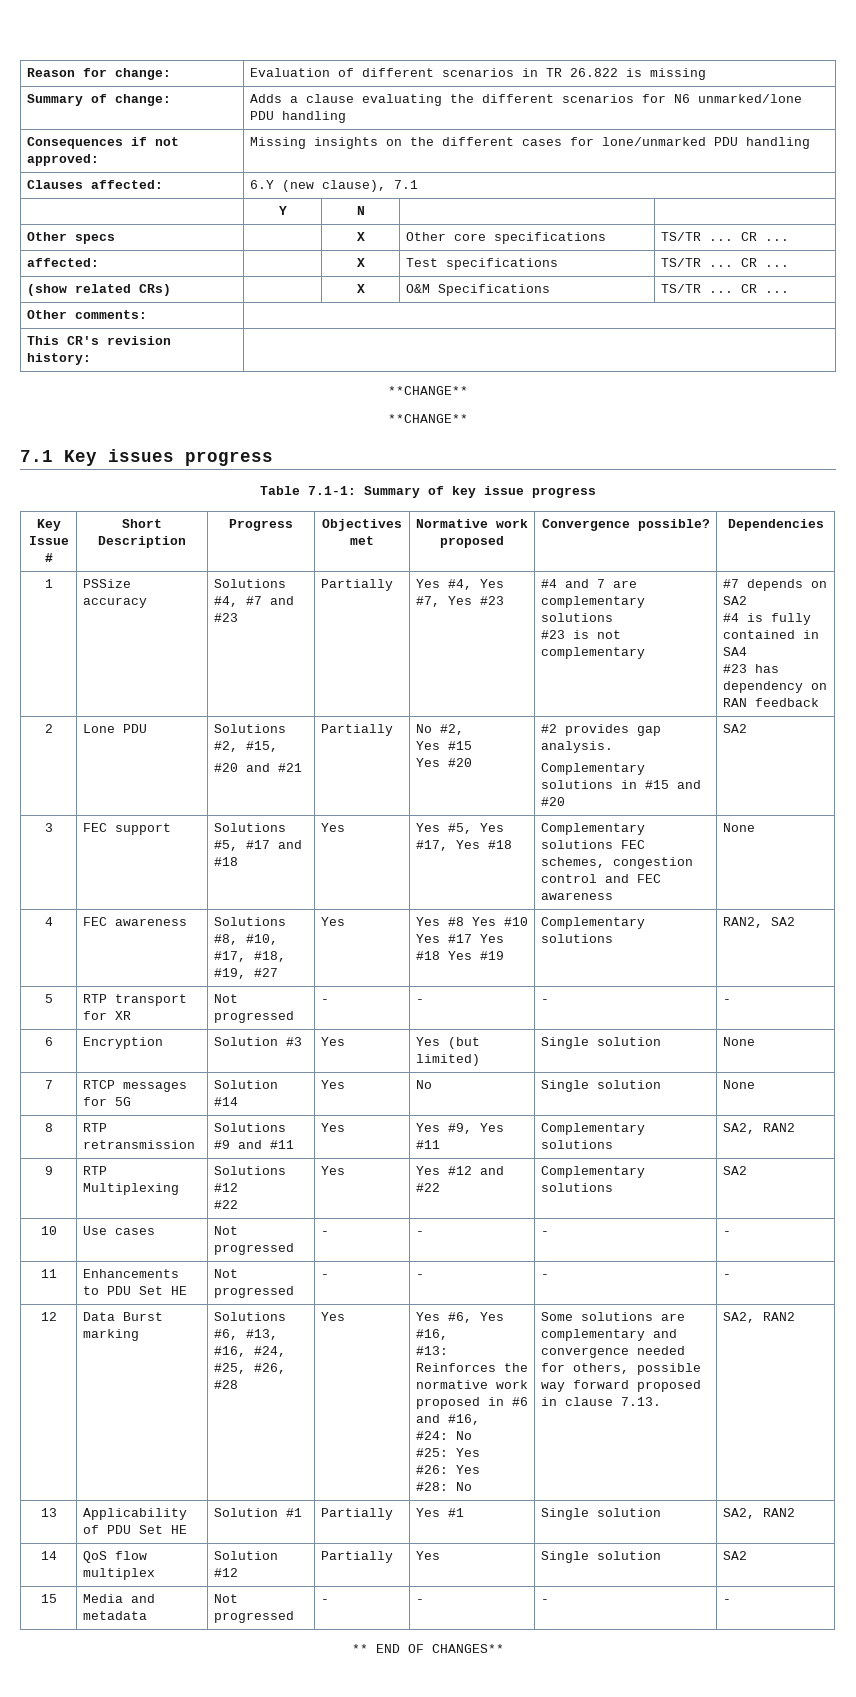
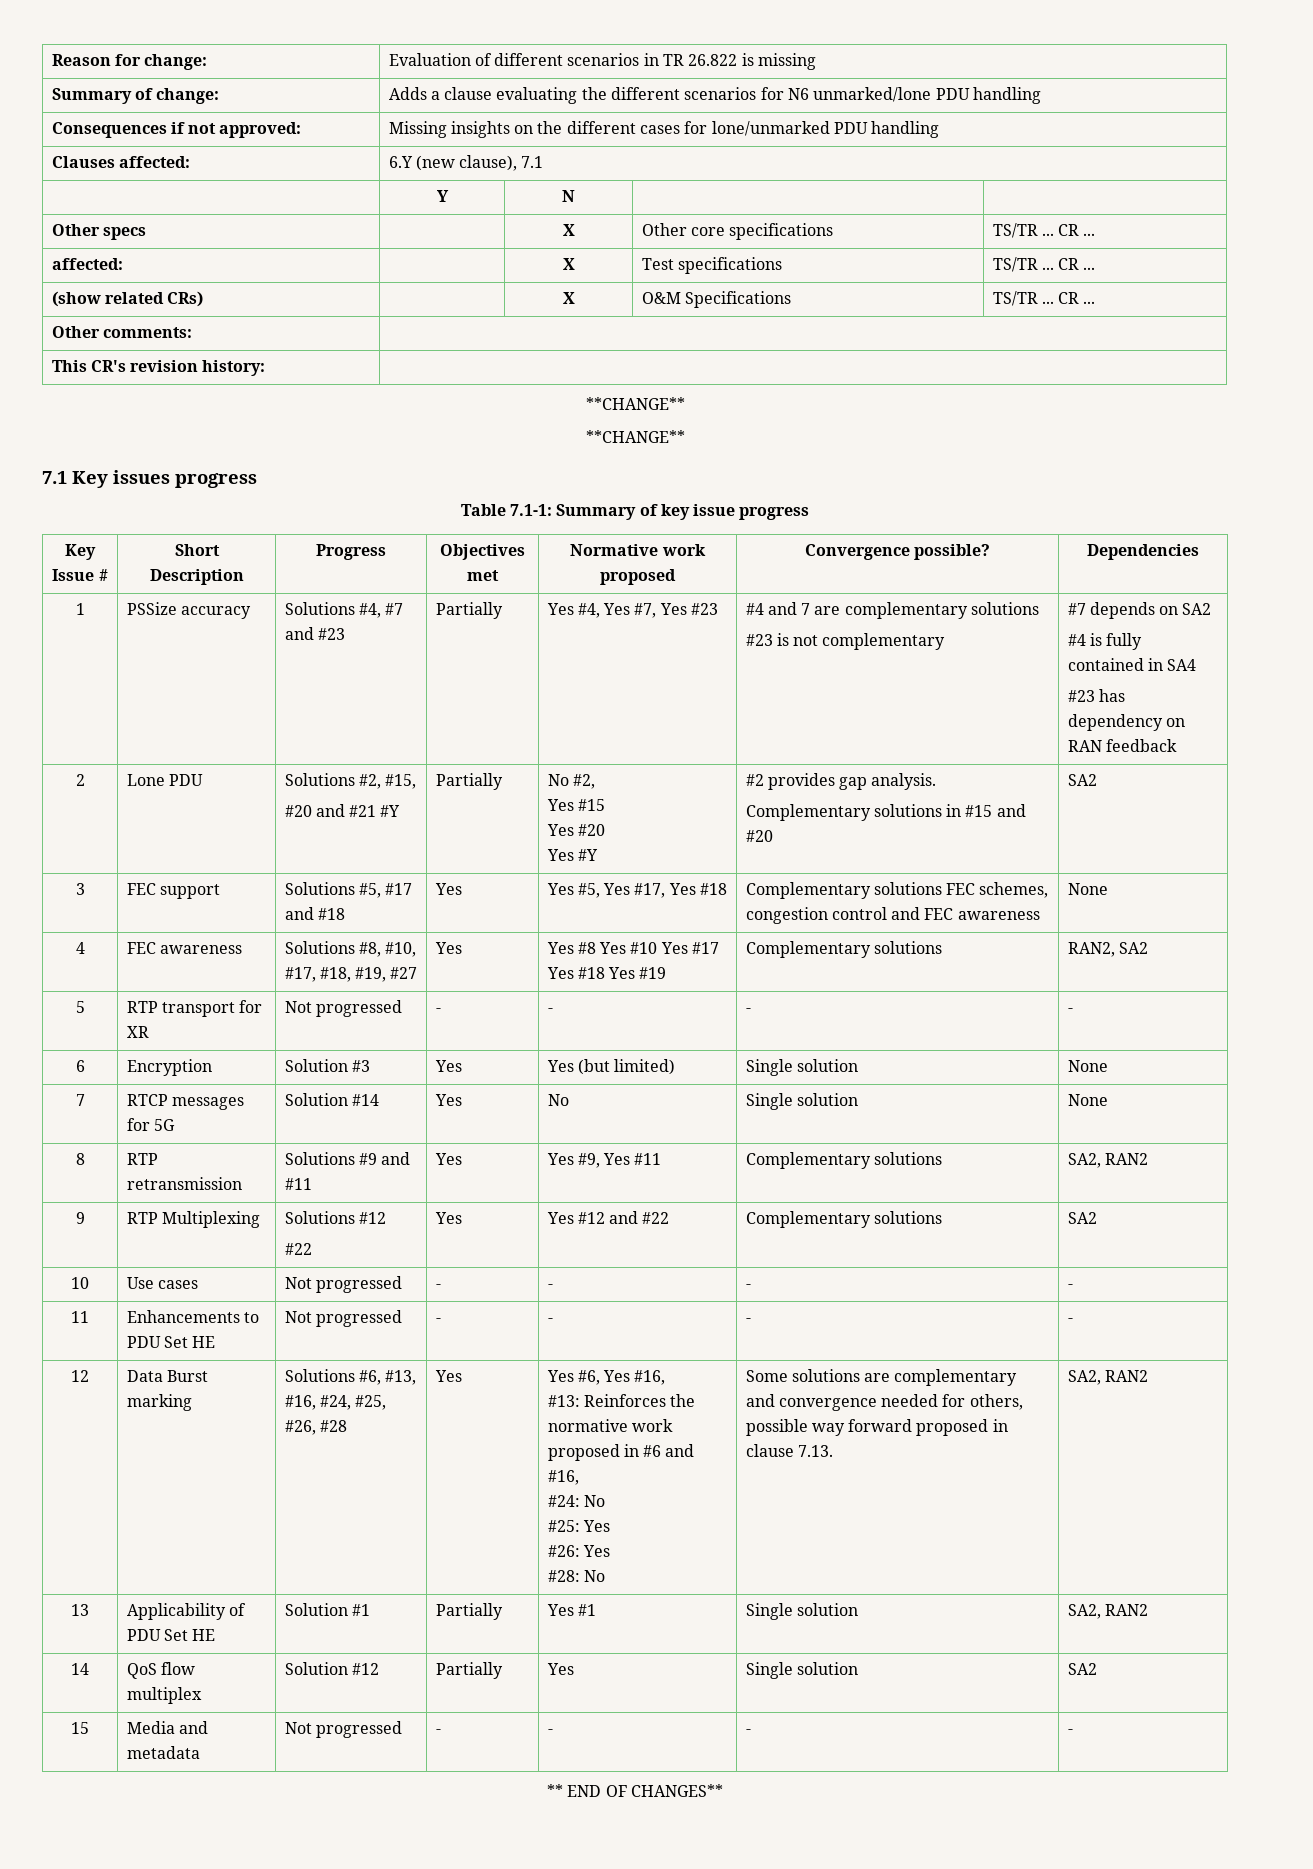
(302, 767) none -> [380,805,401,817] #Y
(472, 762) none -> [546,849,598,861] // Yes #Y

